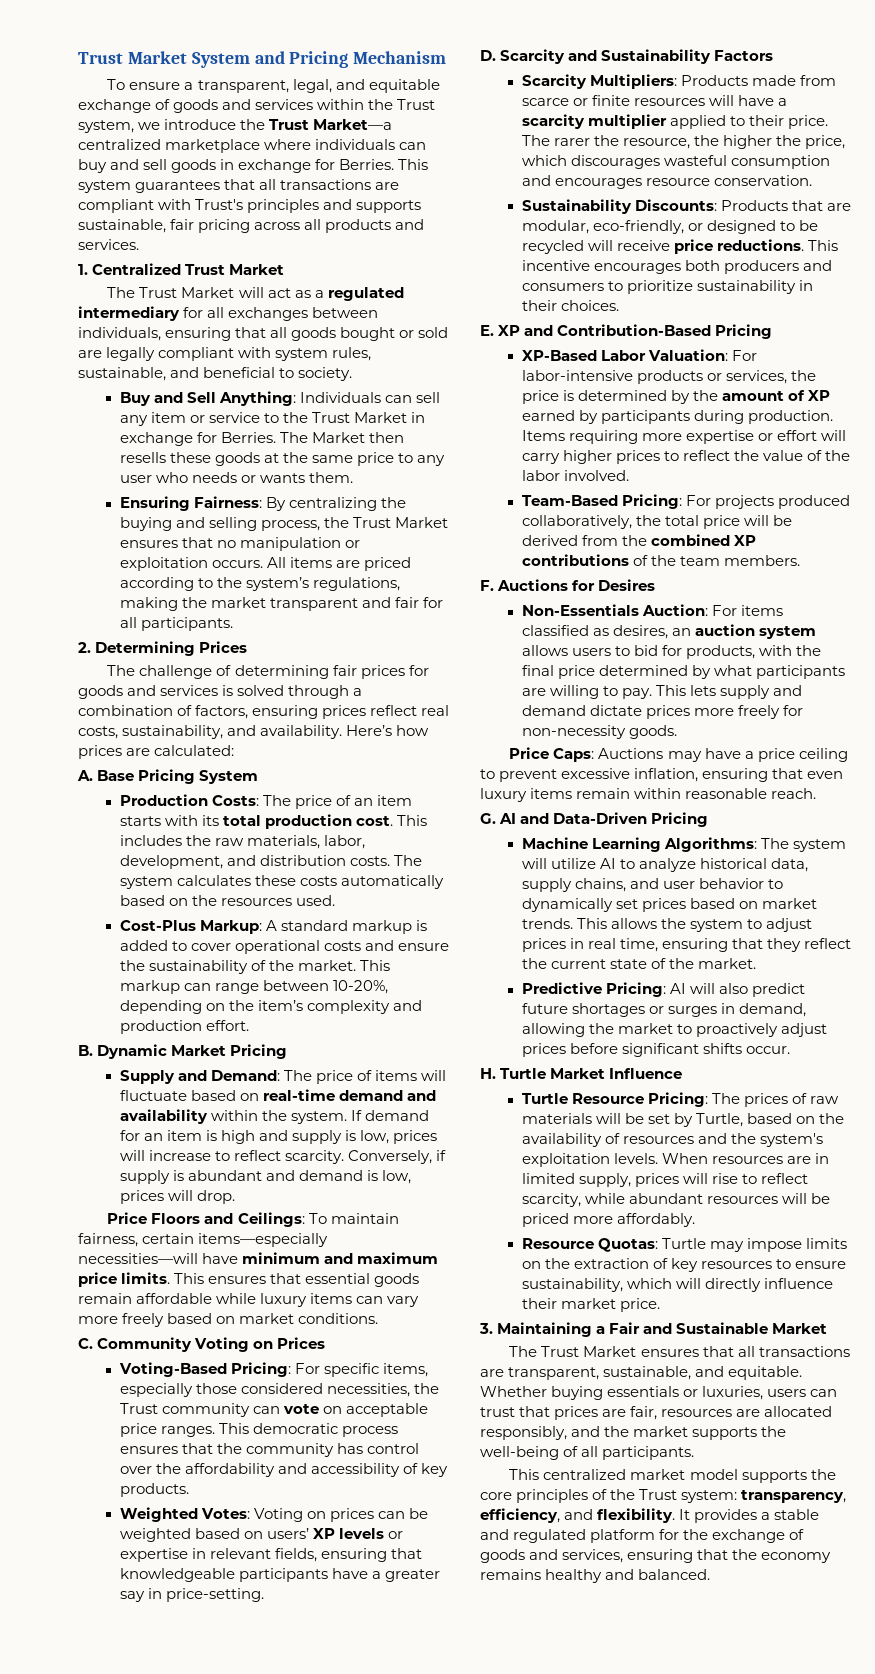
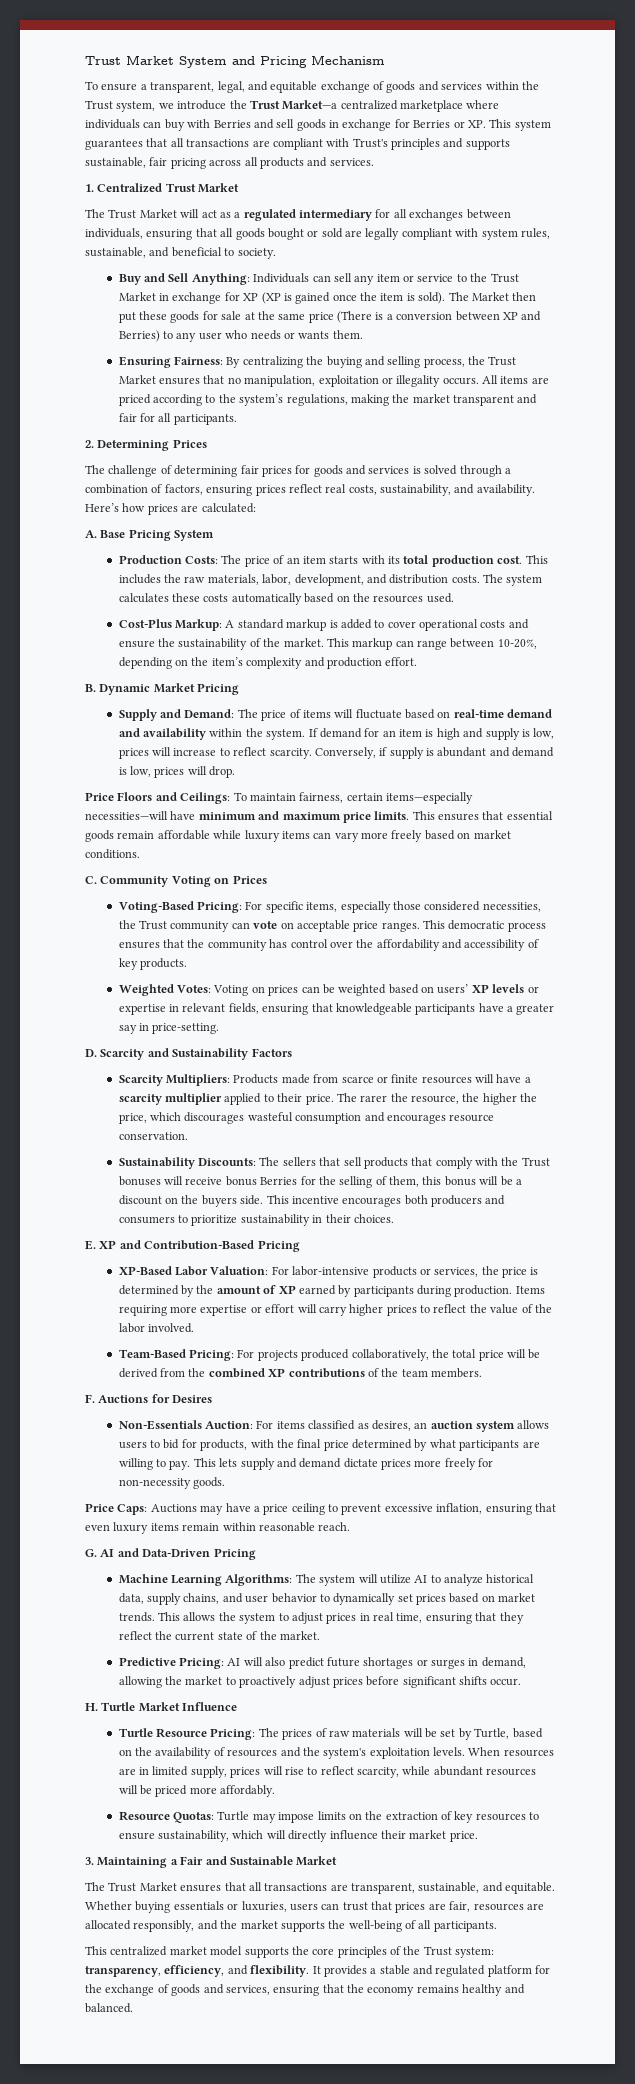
(107, 166) none -> [187,119,251,128] with Berries
[339,159,395,170] Berries. -> [413,120,486,128] Berries or XP.
[220,432,276,443] Berries. -> [243,292,446,304] XP (XP is gained once the item is sold).
[119,452,166,463] resells -> [118,312,136,323] put
(260, 459) none -> [202,311,242,320] for sale
(395, 459) none -> [337,311,542,323] [118,330,160,342] (There is a conversion between XP and Berries)
[240,537,361,551] [119,557,208,571] manipulation or exploitation -> [244,375,441,387] manipulation, exploitation or illegality
[720,200,852,211] [521,220,819,234] [521,239,805,254] Products that are modular, eco-friendly, or designed to be recycled will receive price reductions. -> [259,1157,550,1169] [118,1176,522,1188] [118,1195,264,1207] The sellers that sell products that comply with the Trust bonuses will receive bonus Berries for the selling of them, this bonus will be a discount on the buyers side.

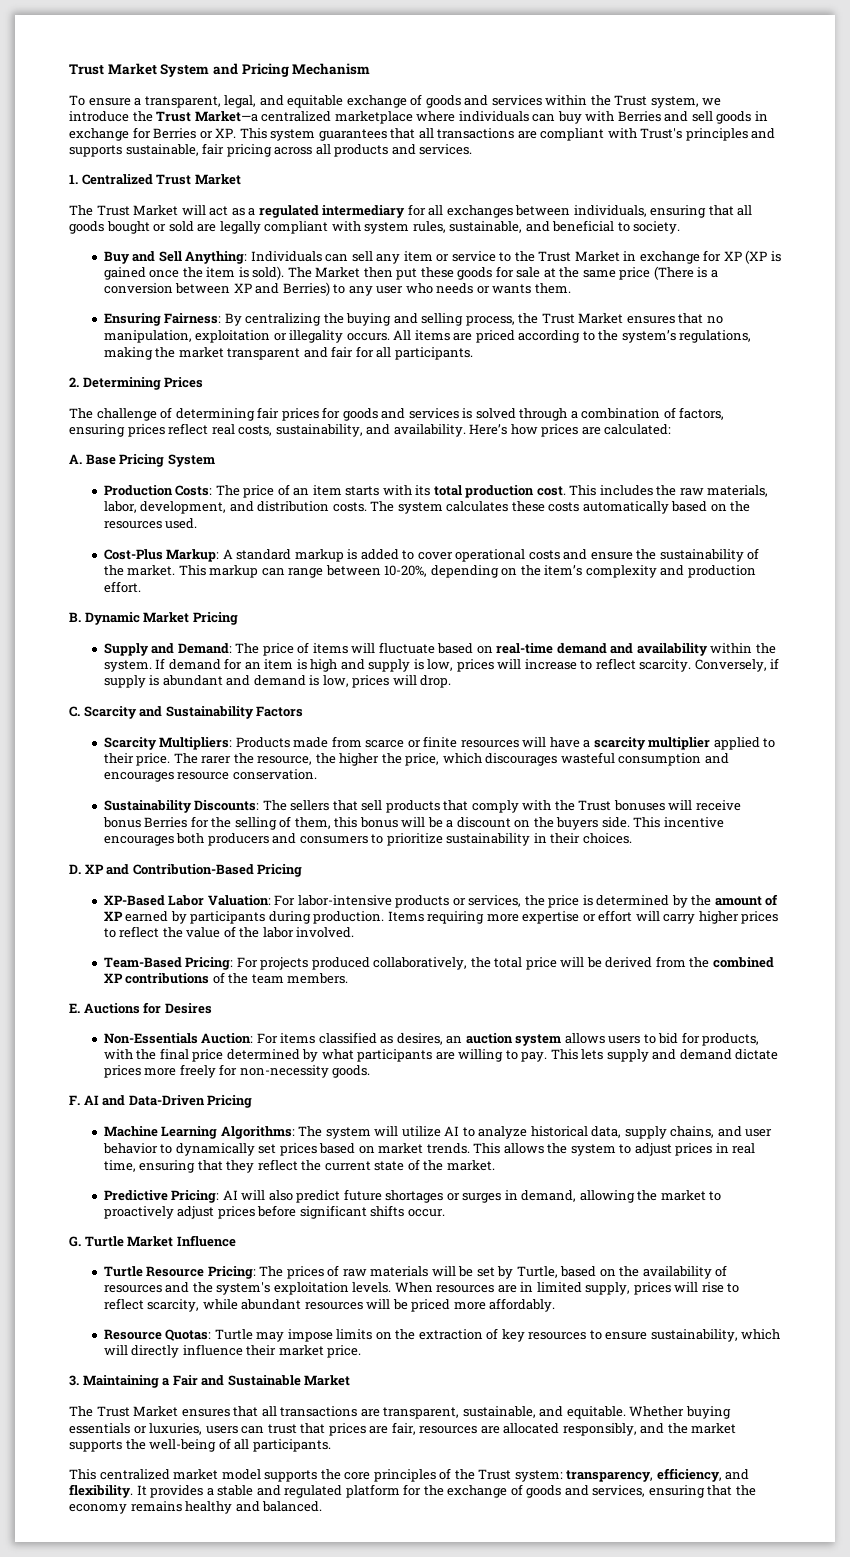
[85,792,473,804] [85,811,553,823] [85,830,511,842] [85,849,140,859] [85,875,267,887] [118,901,541,913] [118,920,546,932] [118,939,539,951] [118,958,188,970] [118,984,539,996] [118,1003,555,1015] [118,1023,220,1034] [85,1049,97,1057] Price Floors and Ceilings: To maintain fairness, certain items—especially necessities—will have minimum and maximum price limits. This ensures that essential goods remain affordable while luxury items can vary more freely based on market conditions. // C. Community Voting on Prices // Voting-Based Pricing: For specific items, especially those considered necessities, the Trust community can vote on acceptable price ranges. This democratic process ensures that the community has control over the affordability and accessibility of key products. // Weighted Votes: Voting on prices can be weighted based on users’ XP levels or expertise in relevant fields, ensuring that knowledgeable participants have a greater say in price-setting. // D. -> [69,706,80,717] C.
[85,1240,96,1250] E. -> [69,864,81,874] D.
[85,1394,95,1403] F. -> [69,1003,80,1013] E.
[85,1503,556,1515] [85,1522,351,1534] [85,1549,97,1557] Price Caps: Auctions may have a price ceiling to prevent excessive inflation, ensuring that even luxury items remain within reasonable reach. // G. -> [69,1095,80,1105] F.
[85,1703,98,1711] H. -> [69,1236,81,1247] G.

